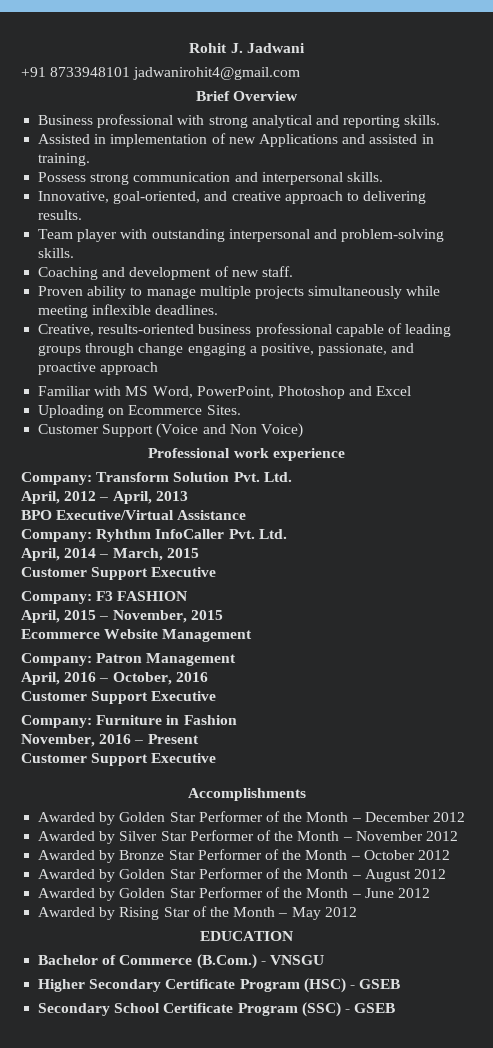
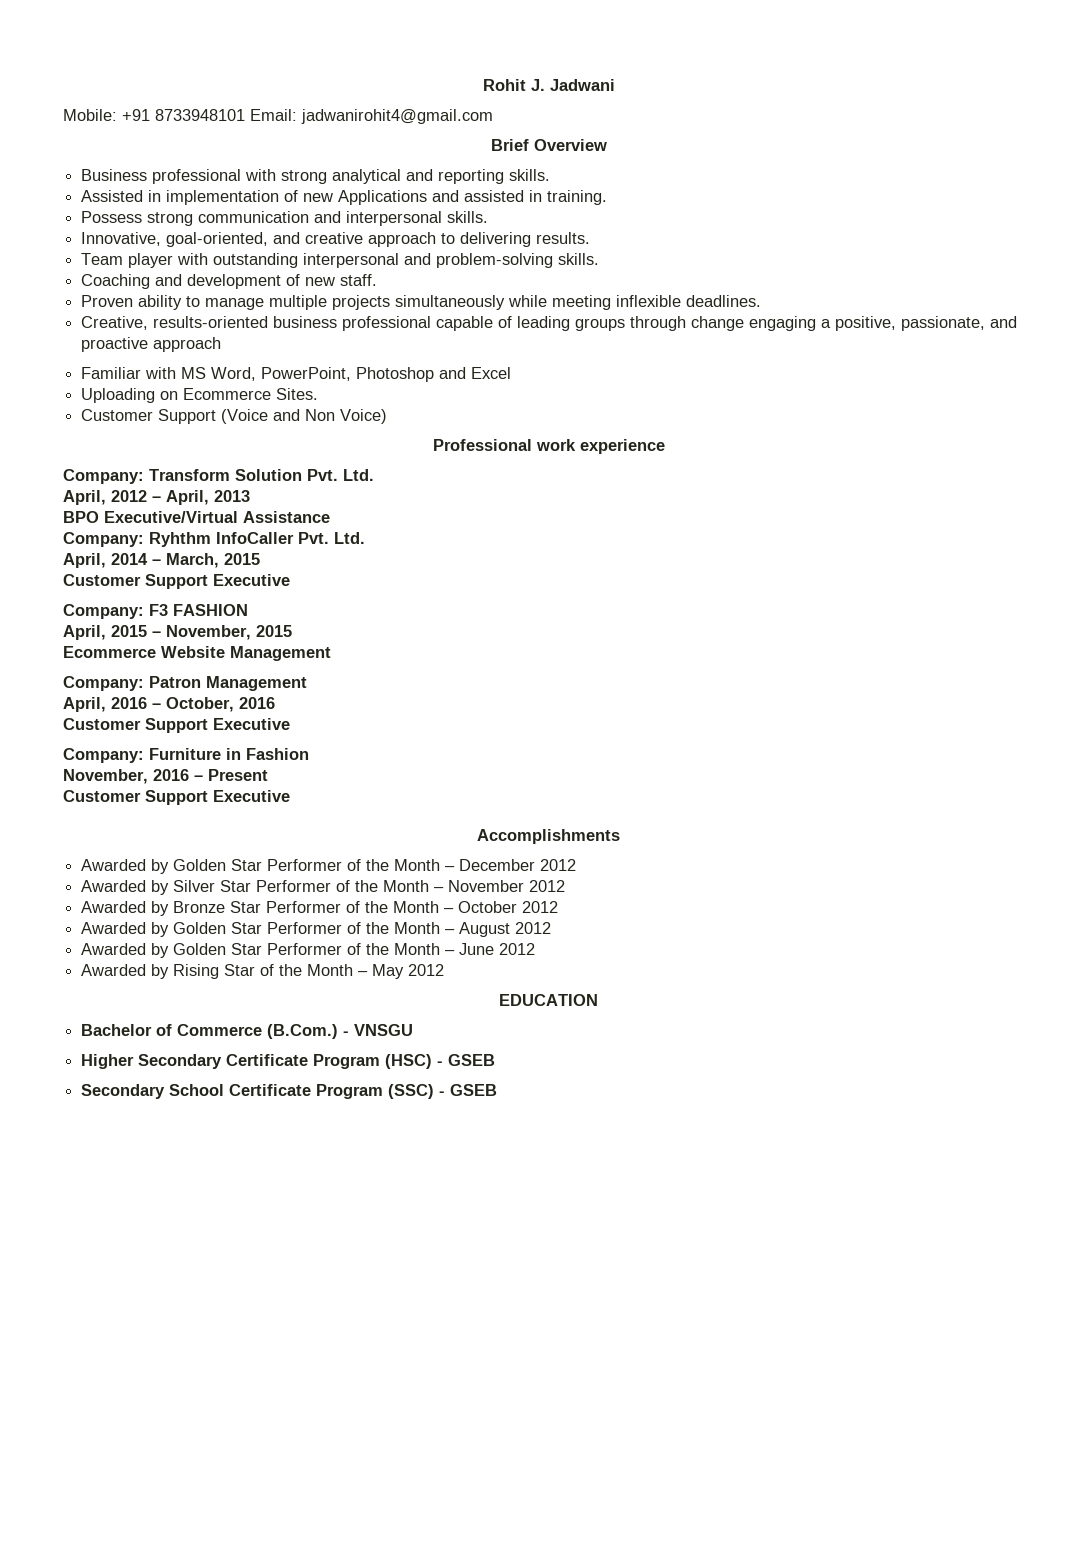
(305, 48) none -> [63,109,117,121] Mobile:
(131, 72) none -> [250,109,297,121] Email:

